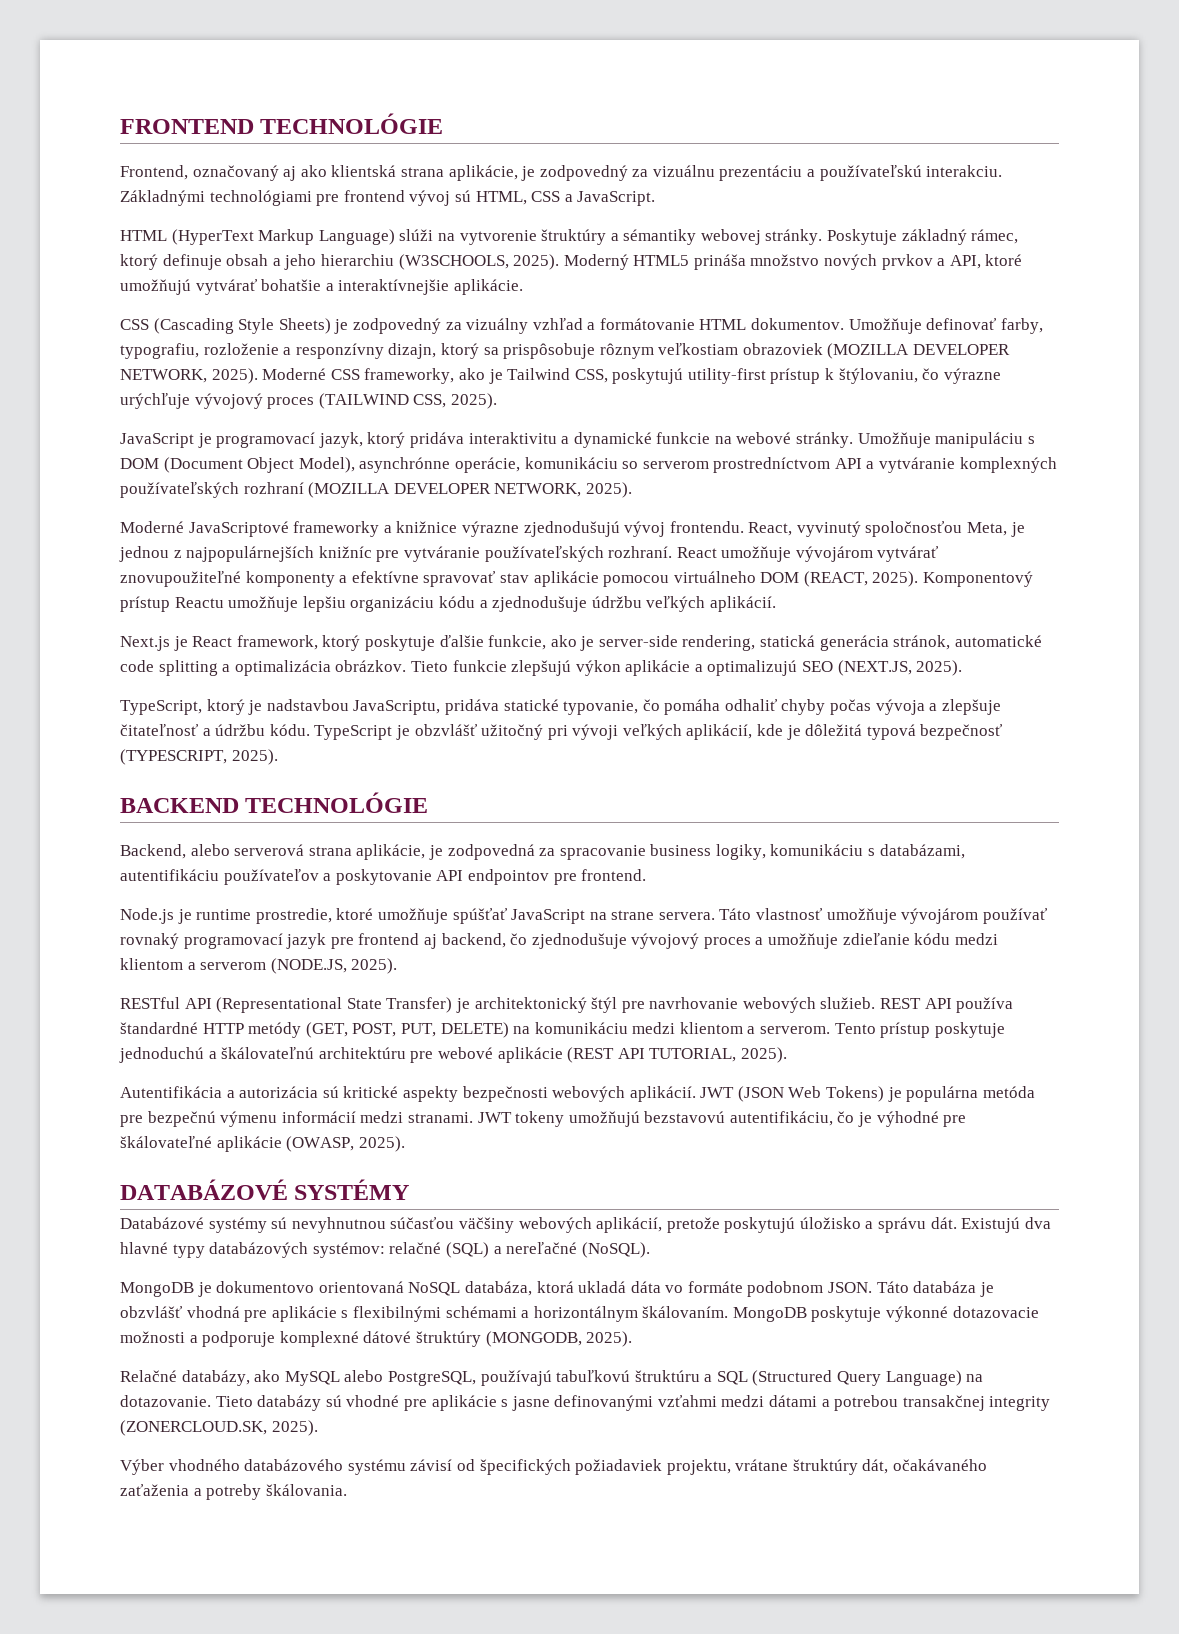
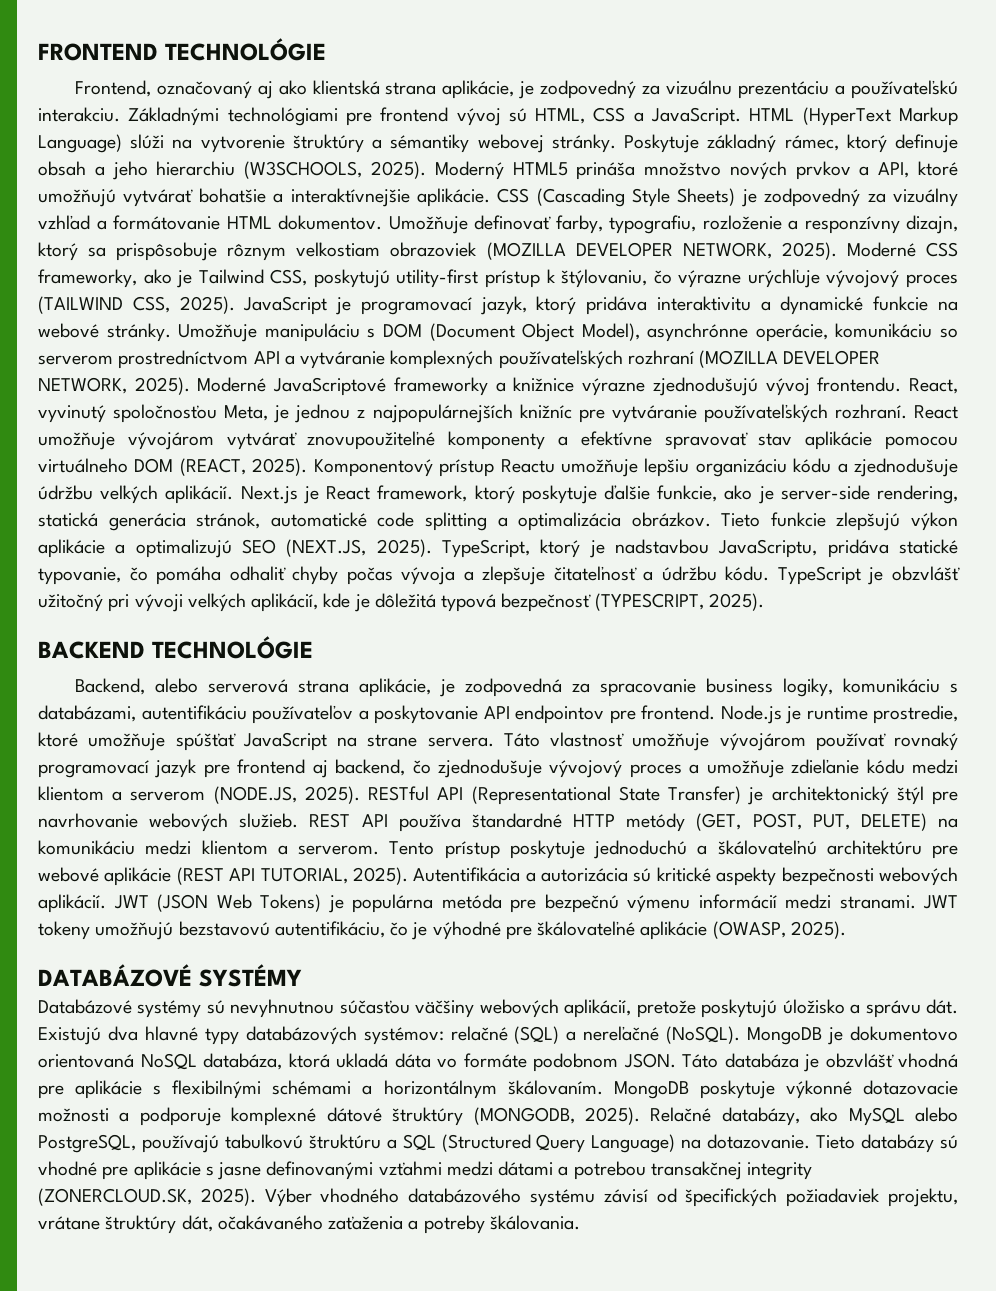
(656, 198) // -> (742, 116) none
(523, 287) // -> (490, 197) none
(497, 401) // -> (235, 305) none
(632, 490) // -> (190, 386) none
(776, 604) // -> (234, 494) none
(963, 668) // -> (432, 548) none
(647, 875) // -> (715, 712) none
(398, 966) // -> (360, 795) none
(787, 1055) // -> (408, 876) none
(650, 1250) // -> (741, 1035) none
(633, 1339) // -> (640, 1116) none
(318, 1428) // -> (256, 1197) none

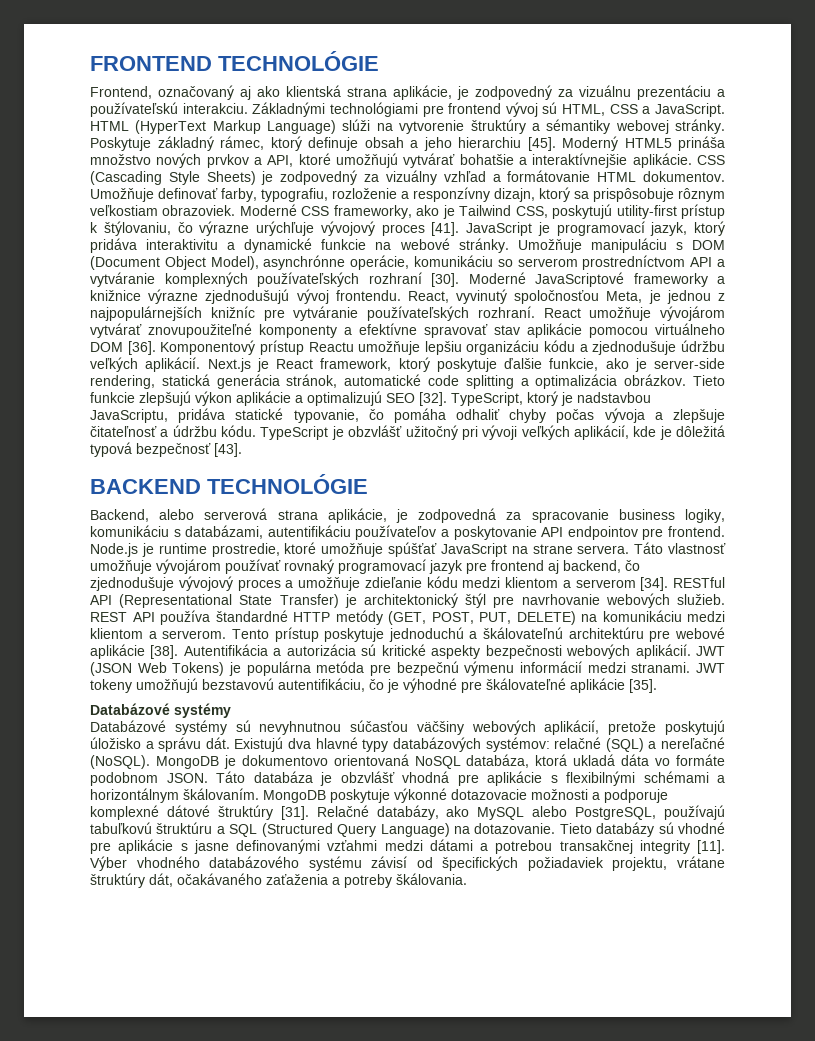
[244,161,426,179] (W3SCHOOLS, 2025). -> [527,137,556,151] [45].
[390,242,837,260] obrazoviek (MOZILLA DEVELOPER NETWORK, 2025). -> [162,205,236,216] obrazoviek.
[38,296,235,314] (TAILWIND CSS, 2025). -> [431,222,460,236] [41].
[699,350,881,368] [38,377,190,395] (MOZILLA DEVELOPER NETWORK, 2025). -> [431,273,459,287] [30].
[179,458,308,476] (REACT, 2025). -> [127,341,156,355] [36].
[286,539,432,557] (NEXT.JS, 2025). -> [419,392,447,406] [32].
[594,593,764,611] (TYPESCRIPT, 2025). -> [214,443,242,457] [43].
[213,786,360,804] (NODE.JS, 2025). -> [640,577,669,591] [34].
[176,867,408,885] (REST API TUTORIAL, 2025). -> [150,645,179,659] [38].
[712,921,846,939] [38,964,302,987] (OWASP, 2025). // DATABÁZOVÉ SYSTÉMY -> [629,679,657,693] [90,703,231,718] [35]. // Databázové systémy
[473,1107,640,1125] (MONGODB, 2025). -> [280,806,309,820] [31].
[38,1188,256,1206] (ZONERCLOUD.SK, 2025). -> [697,840,725,854] [11].

